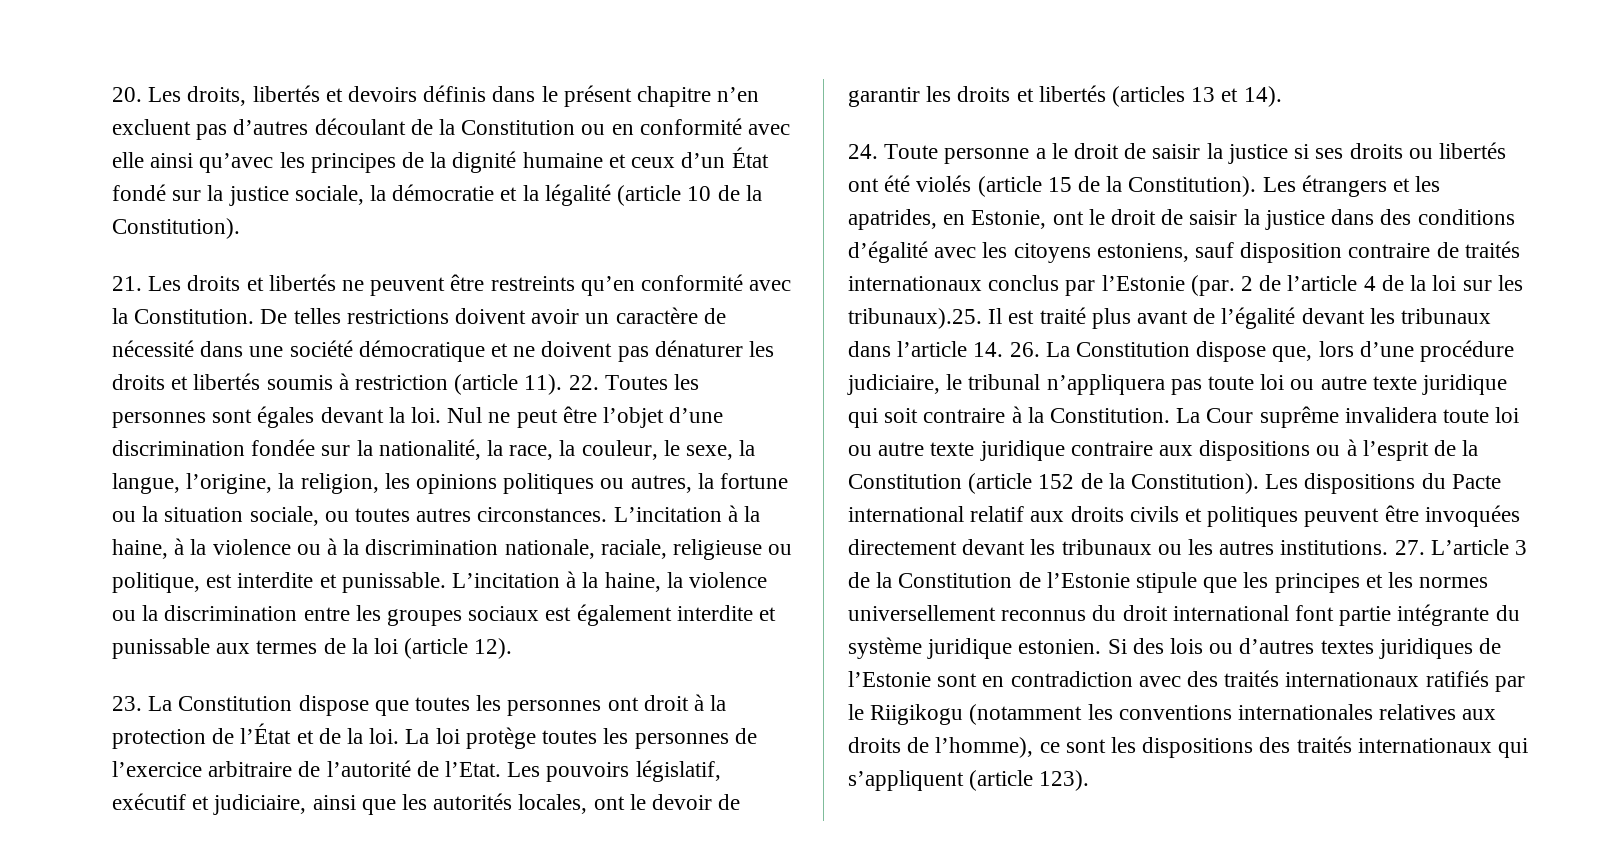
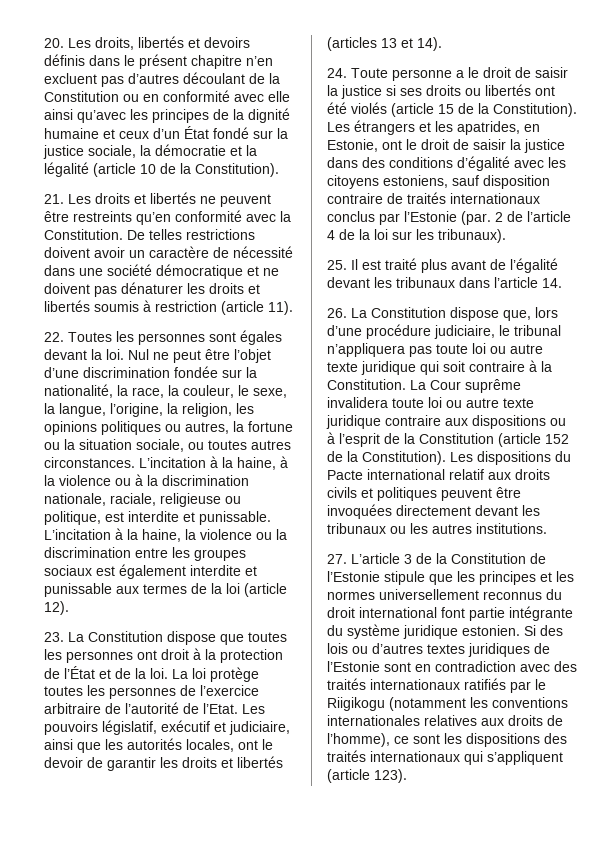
(563, 384) none -> (293, 308) //
[848,308,982,329] tribunaux).25. -> [438,229,506,243] [327,260,347,270] tribunaux). // 25.
(1004, 349) none -> (562, 283) //
(1389, 547) none -> (547, 528) //

